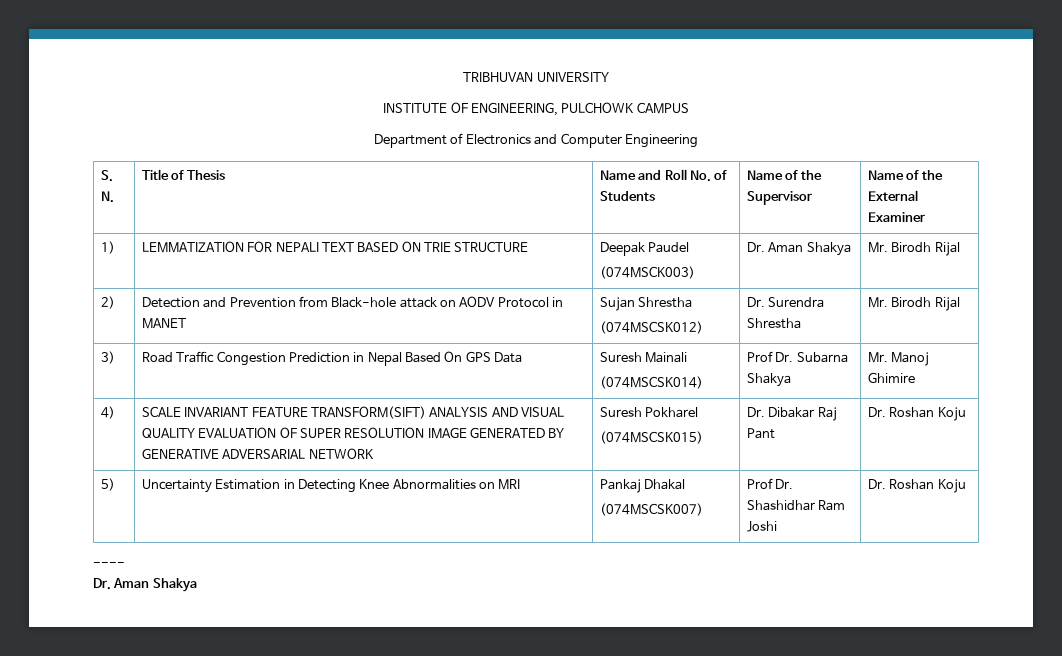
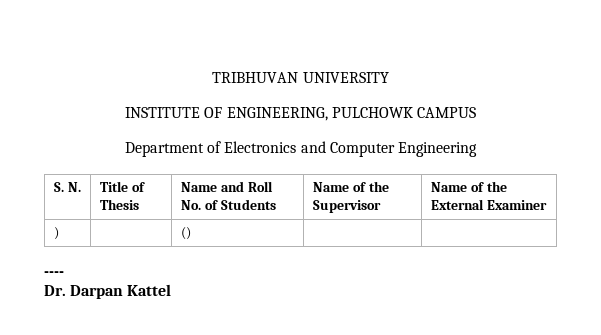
[100,241,115,254] [141,241,529,253] [599,242,690,256] [599,266,695,279] [746,242,851,256] [867,242,960,256] [100,296,115,309] [141,296,564,308] [141,318,186,329] [599,297,693,311] [599,321,703,334] [746,297,825,308] [746,318,801,329] [867,297,960,311] [100,351,115,364] [141,351,523,366] [599,352,688,363] [599,376,703,389] [746,351,848,363] [746,373,791,387] [867,352,930,366] [867,372,915,383] [100,406,115,419] [141,406,564,419] [141,427,565,439] [141,448,374,459] [599,407,699,418] [599,431,703,444] [746,407,837,421] [746,428,775,439] [867,407,966,421] [100,478,115,491] [141,479,521,493] [599,479,686,493] [599,503,703,516] [746,478,794,489] [746,500,846,511] [746,521,777,532] [867,479,966,493] 1) | LEMMATIZATION FOR NEPALI TEXT BASED ON TRIE STRUCTURE | Deepak Paudel // (074MSCK003) | Dr. Aman Shakya | Mr. Birodh Rijal // 2) | Detection and Prevention from Black-hole attack on AODV Protocol in MANET | Sujan Shrestha // (074MSCSK012) | Dr. Surendra Shrestha | Mr. Birodh Rijal // 3) | Road Traffic Congestion Prediction in Nepal Based On GPS Data | Suresh Mainali // (074MSCSK014) | Prof Dr. Subarna Shakya | Mr. Manoj Ghimire // 4) | SCALE INVARIANT FEATURE TRANSFORM(SIFT) ANALYSIS AND VISUAL QUALITY EVALUATION OF SUPER RESOLUTION IMAGE GENERATED BY GENERATIVE ADVERSARIAL NETWORK | Suresh Pokharel // (074MSCSK015) | Dr. Dibakar Raj Pant | Dr. Roshan Koju // 5) | Uncertainty Estimation in Detecting Knee Abnormalities on MRI | Pankaj Dhakal // (074MSCSK007) | Prof Dr. Shashidhar Ram Joshi | Dr. Roshan Koju -> [54,227,60,240] [181,227,192,240] ) | | () | |
[113,578,197,592] Aman Shakya -> [70,284,172,299] Darpan Kattel

